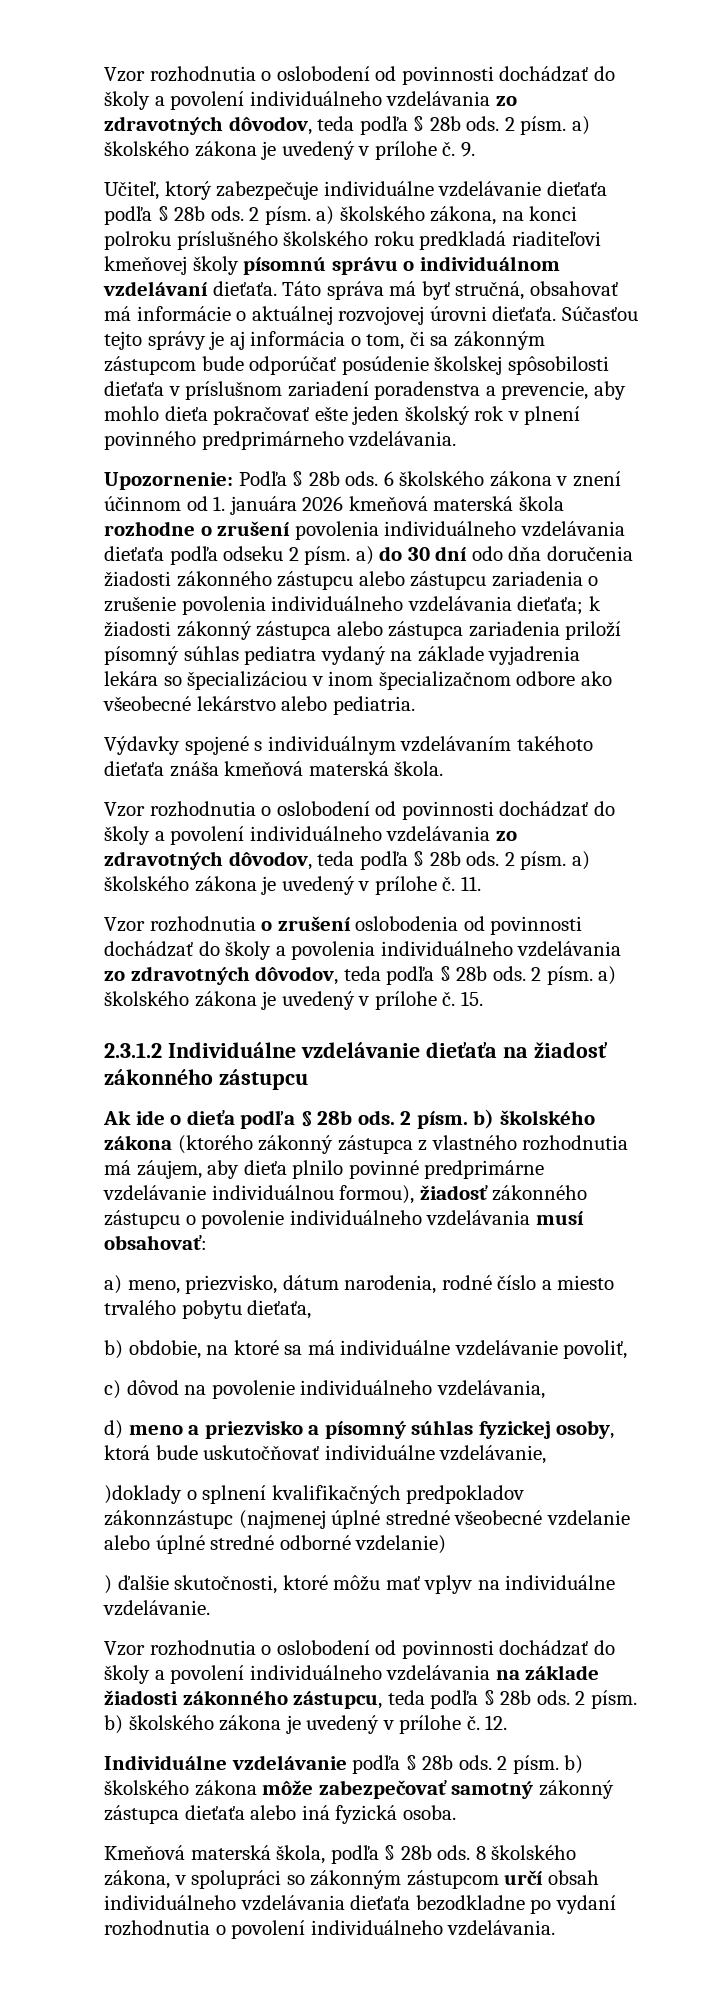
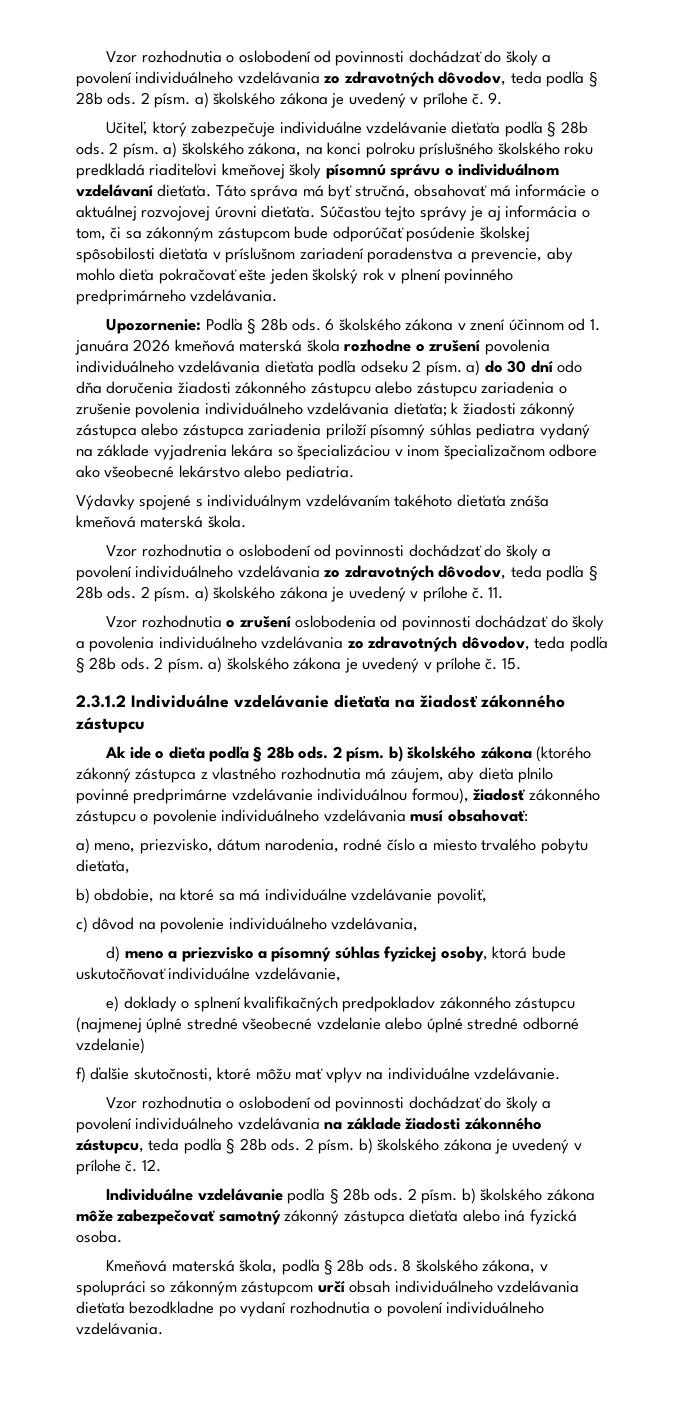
[104,1485,182,1504] )doklady -> [106,996,177,1012] e) doklady
[104,1510,233,1529] zákonnzástupc -> [439,996,576,1012] zákonného zástupcu
[104,1575,112,1594] ) -> [76,1067,86,1083] f)

